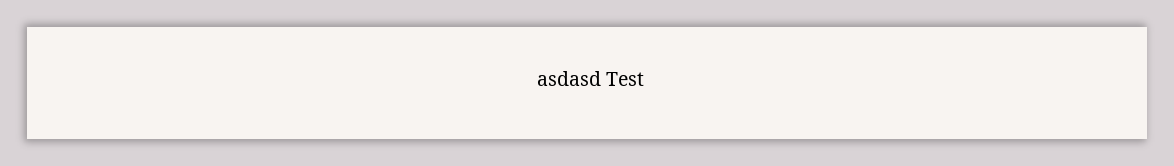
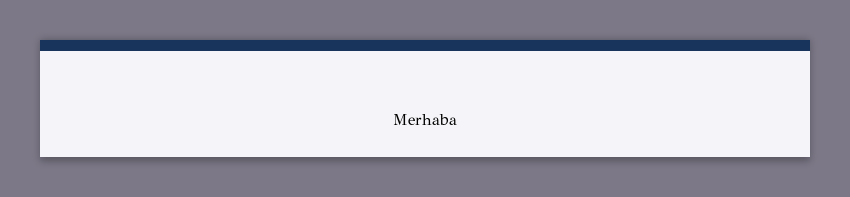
[536,71,645,86] asdasd Test -> [393,114,457,125] Merhaba

